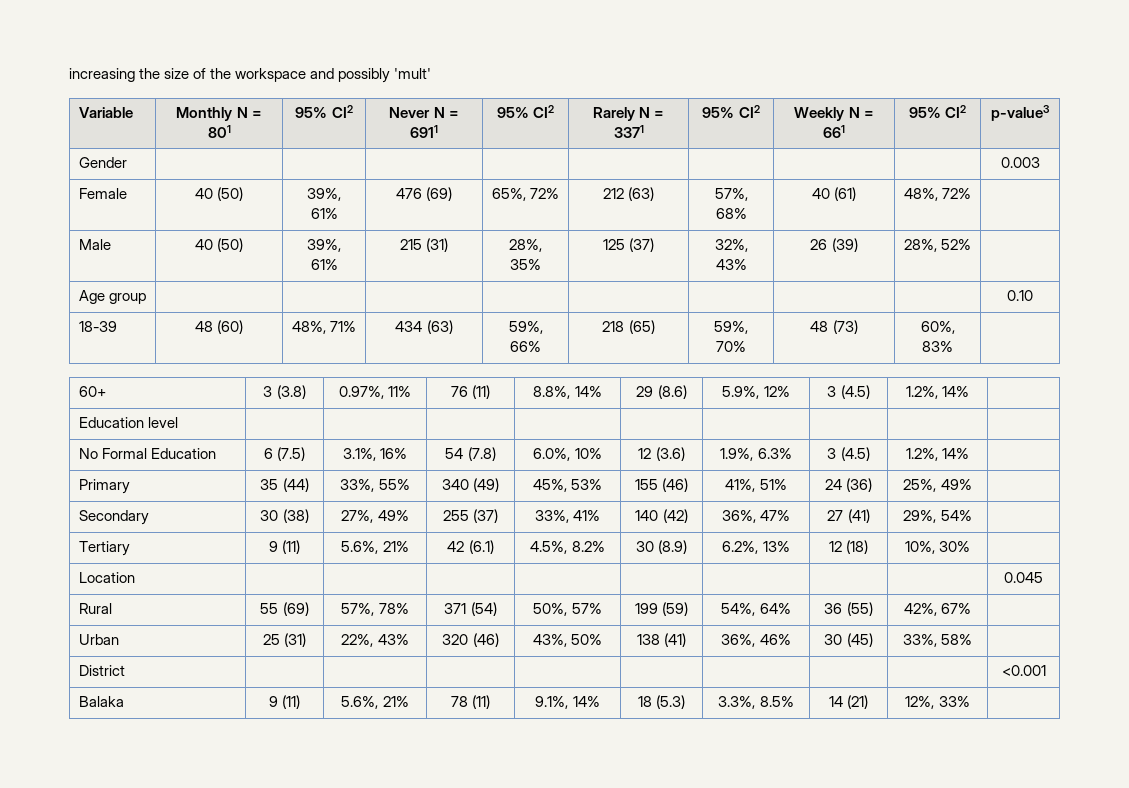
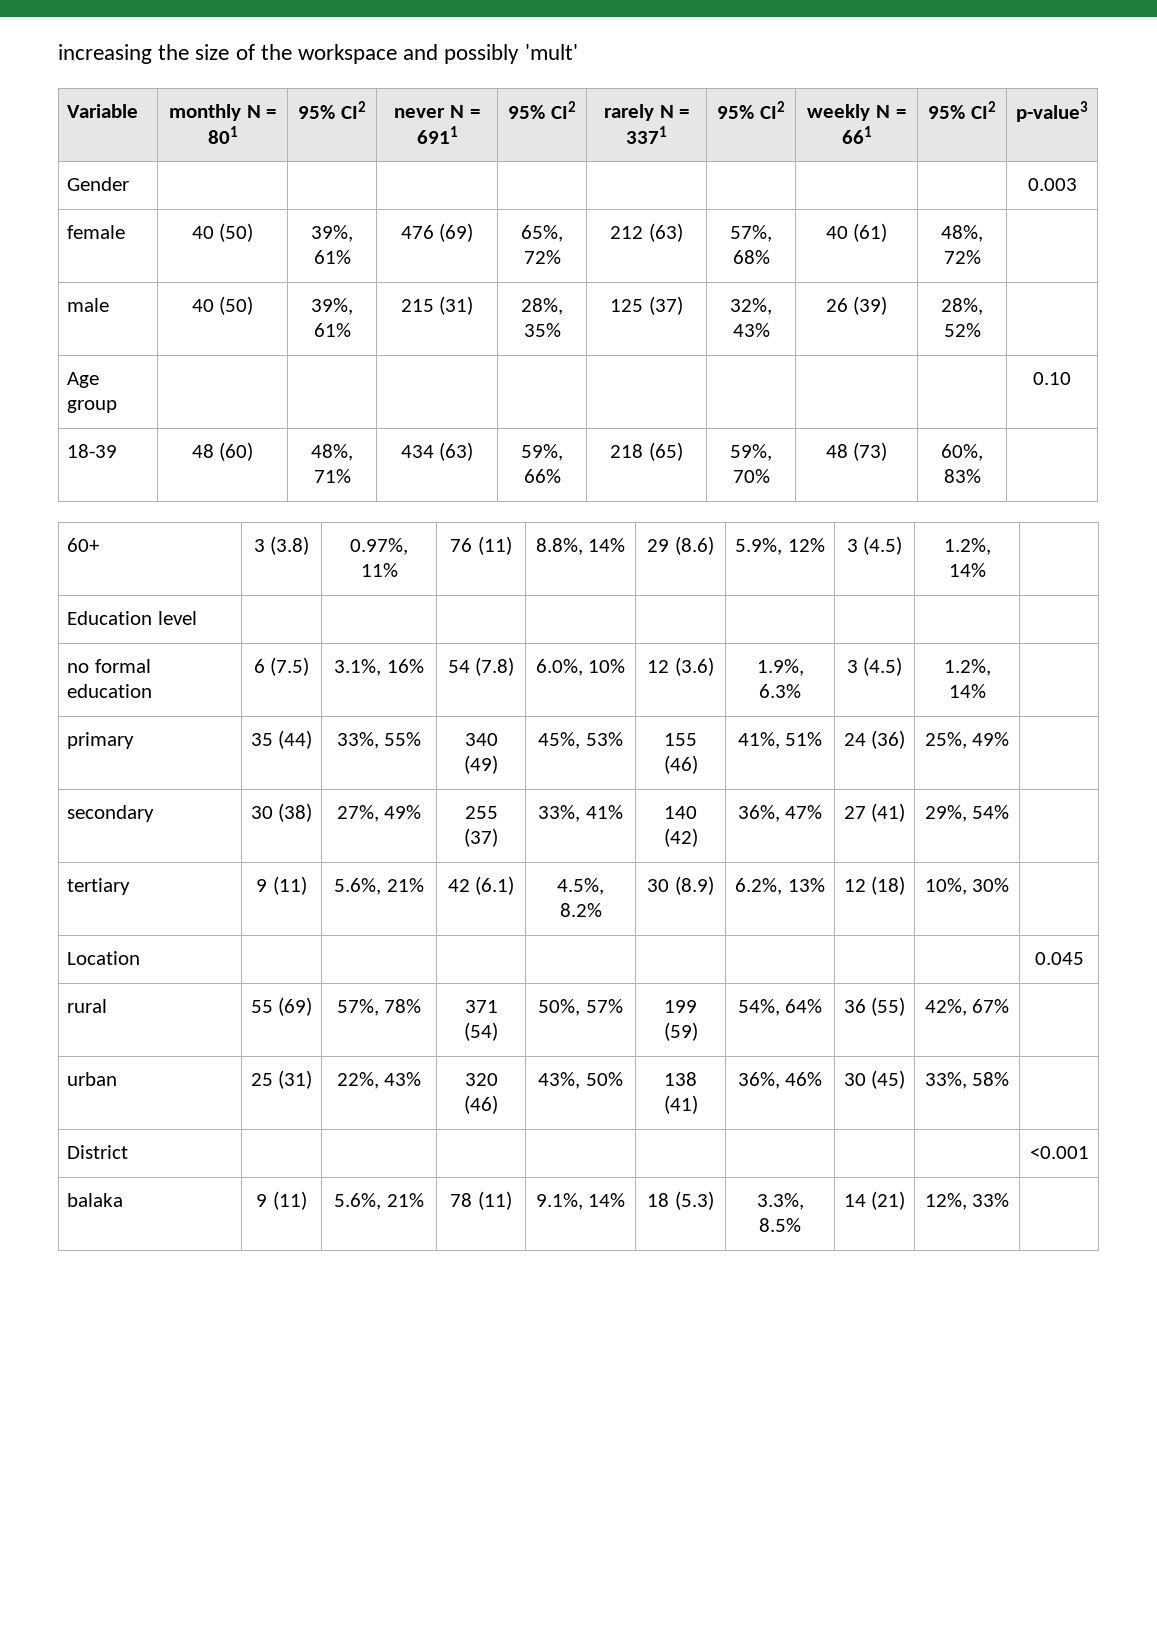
[176,107,233,121] Monthly -> [168,104,241,121] monthly
[389,107,431,118] Never -> [394,108,446,118] never
[592,107,635,121] Rarely -> [603,104,654,121] rarely
[794,107,845,121] Weekly -> [807,104,871,121] weekly
[78,188,127,199] Female -> [67,225,126,239] female
[78,239,111,250] Male -> [67,298,110,312] male
[78,448,216,459] No Formal Education -> [67,659,151,673] [67,684,153,698] no formal education
[78,479,130,494] Primary -> [67,732,135,749] primary
[78,510,149,525] Secondary -> [67,805,155,822] secondary
[78,541,130,556] Tertiary -> [67,878,131,895] tertiary
[78,603,112,614] Rural -> [67,999,108,1013] rural
[78,634,119,645] Urban -> [67,1072,118,1086] urban
[78,696,124,707] Balaka -> [67,1193,124,1207] balaka

